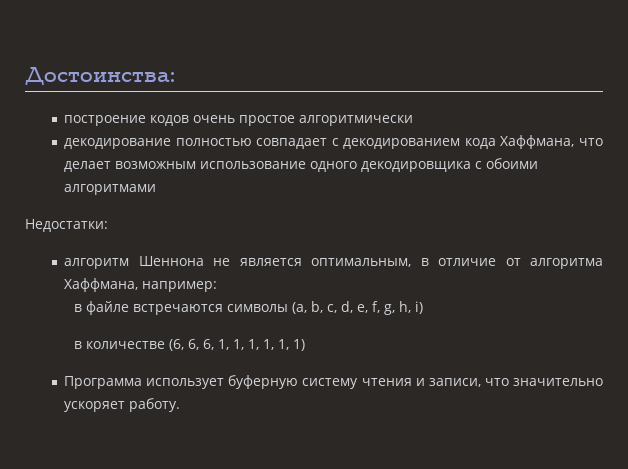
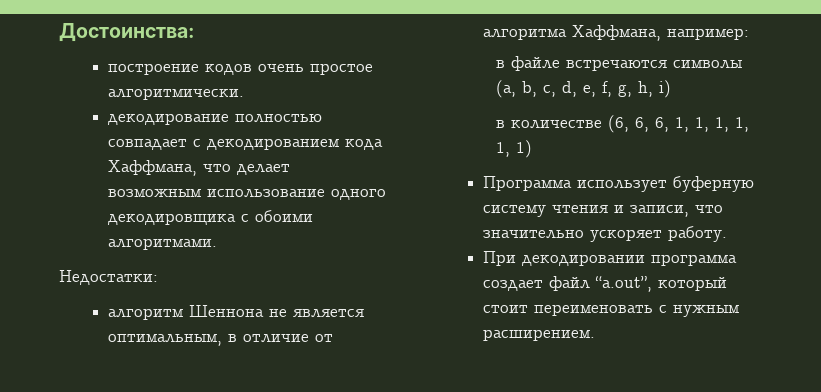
[299,115,414,126] алгоритмически -> [107,88,244,100] алгоритмически.
[64,184,157,195] алгоритмами -> [107,238,217,250] алгоритмами.
(181, 405) none -> [482,251,737,266] [482,276,727,292] [482,304,739,317] [482,329,595,341] // При декодировании программа создает файл “a.out”, который стоит переименовать с нужным расширением.

